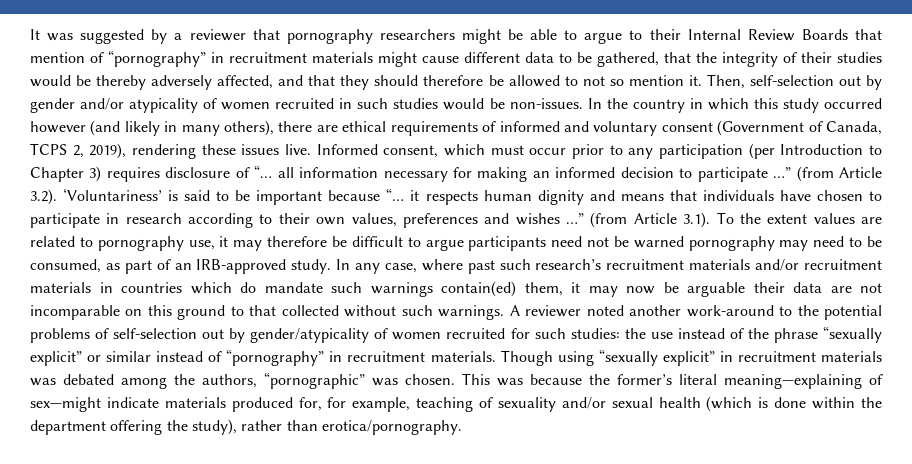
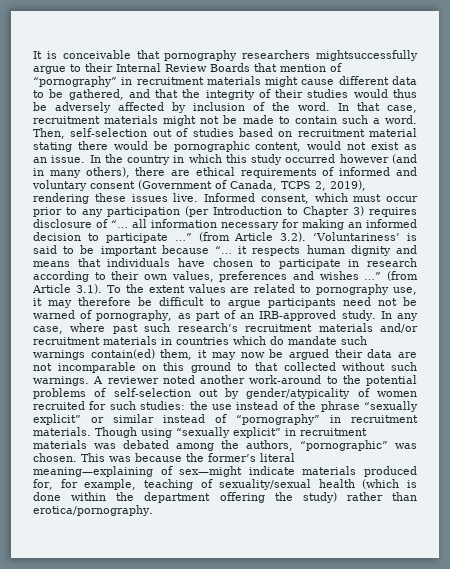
[47,29,578,44] was suggested by a reviewer that pornography researchers might be able to -> [46,50,418,61] is conceivable that pornography researchers mightsuccessfully
(659, 59) none -> [128,89,150,98] and
[76,74,882,90] [30,98,583,113] be thereby adversely affected, and that they should therefore be allowed to not so mention it. Then, self-selection out by gender and/or atypicality of women recruited in such studies would be non-issues. -> [392,89,417,98] [33,102,417,113] [33,115,418,126] [33,128,417,139] [33,141,418,152] [33,155,86,163] thus be adversely affected by inclusion of the word. In that case, recruitment materials might not be made to contain such a word. Then, self-selection out of studies based on recruitment material stating there would be pornographic content, would not exist as an issue.
[124,121,160,136] likely -> (417, 159) none
[688,236,883,251] [30,259,101,273] pornography may need to be consumed, -> [80,310,173,321] of pornography,
[687,282,745,297] arguable -> [288,349,329,360] argued
[497,397,653,412] sexuality and/or sexual -> [219,479,312,490] sexuality/sexual
[191,419,237,435] study), -> [302,492,337,503] study)

